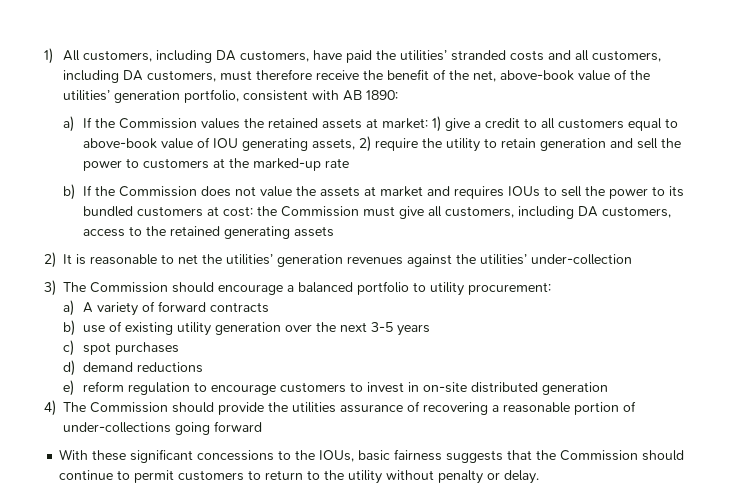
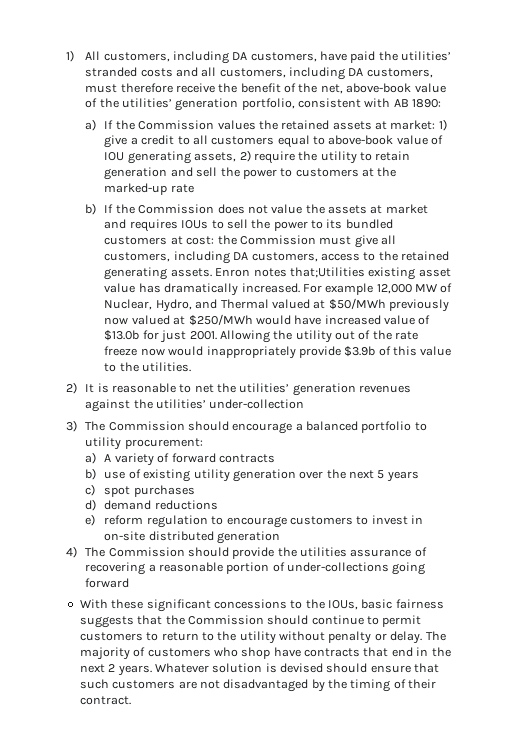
[293,226,334,237] assets -> [170,267,451,280] [104,283,453,296] [104,298,449,312] [104,314,431,326] [104,330,419,343] [104,346,452,359] [104,362,192,372] assets. Enron notes that;Utilities existing asset value has dramatically increased. For example 12,000 MW of Nuclear, Hydro, and Thermal valued at $50/MWh previously now valued at $250/MWh would have increased value of $13.0b for just 2001. Allowing the utility out of the rate freeze now would inappropriately provide $3.9b of this value to the utilities.
[370,322,393,332] 3-5 -> [377,470,385,479] 5
(540, 477) none -> [425,631,446,641] [79,647,451,660] [79,663,440,676] [79,679,437,692] [79,696,131,705] The majority of customers who shop have contracts that end in the next 2 years. Whatever solution is devised should ensure that such customers are not disadvantaged by the timing of their contract.

